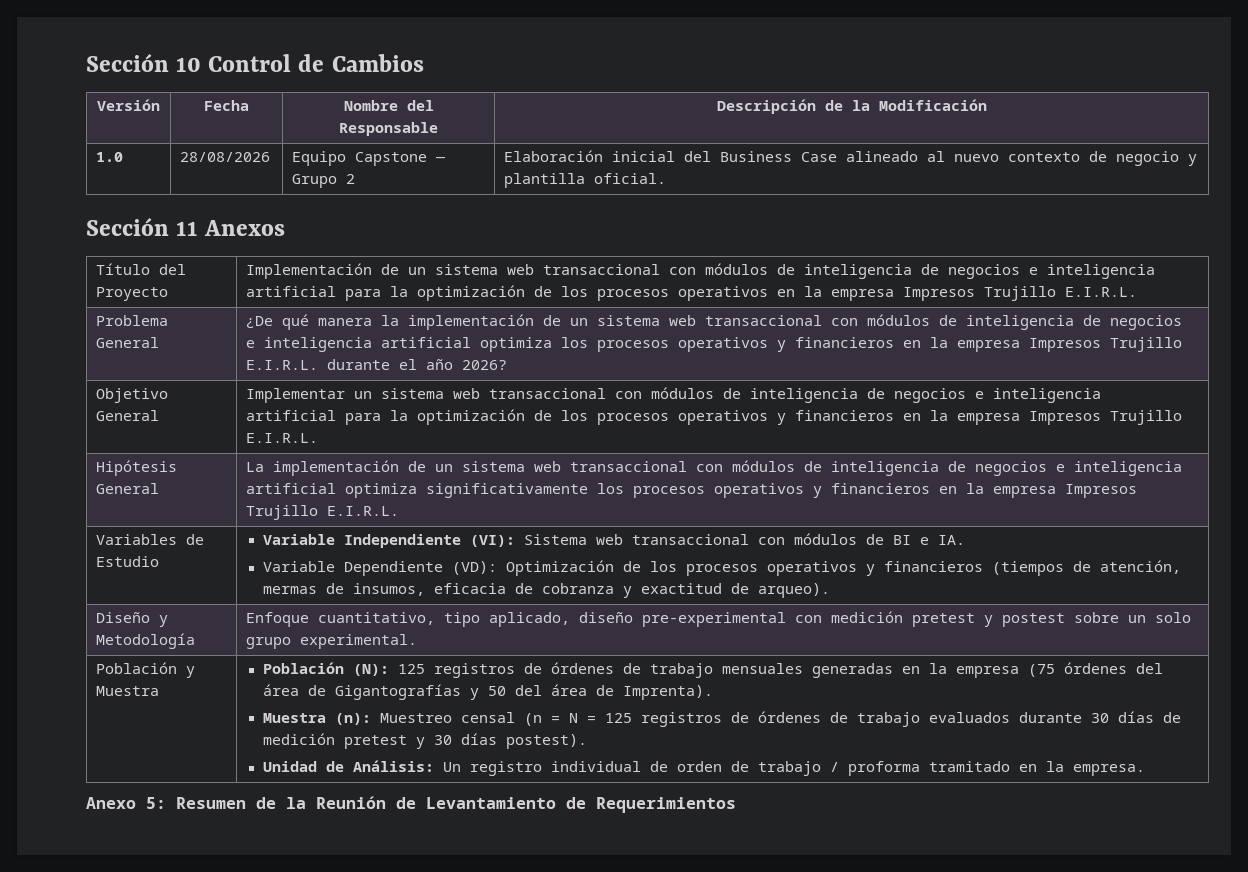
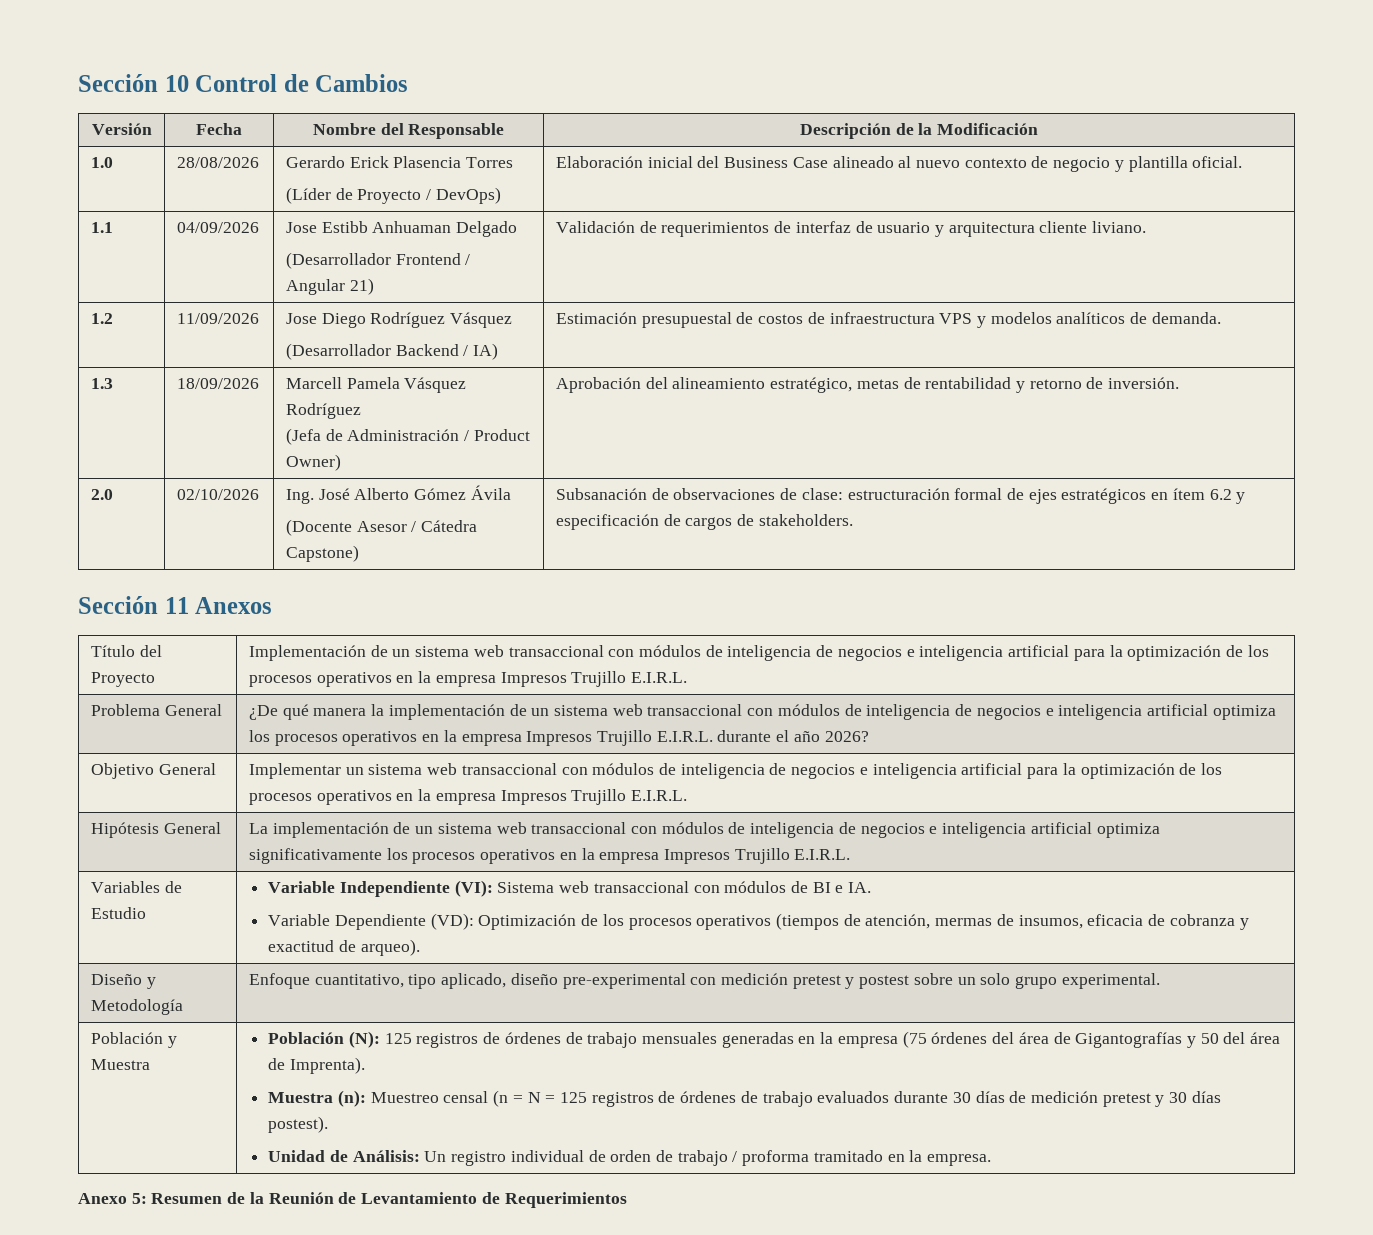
[292,151,446,166] [292,174,356,188] Equipo Capstone — Grupo 2 -> [285,156,514,168] [285,187,501,204] Gerardo Erick Plasencia Torres // (Líder de Proyecto / DevOps)
(667, 178) none -> [90,222,113,233] [176,222,259,233] [285,221,518,237] [285,252,471,269] [285,278,374,295] [555,221,1147,237] [90,313,113,324] [176,313,259,324] [285,312,513,328] [285,343,499,360] [555,312,1221,328] [90,378,113,389] [176,378,259,389] [285,377,467,393] [285,403,361,419] [285,428,530,445] [285,454,341,471] [555,377,1180,393] [90,489,113,500] [176,489,259,500] [285,485,511,504] [285,519,478,536] [285,545,359,562] [555,488,1246,504] [555,514,853,530] // 1.1 | 04/09/2026 | Jose Estibb Anhuaman Delgado // (Desarrollador Frontend / Angular 21) | Validación de requerimientos de interfaz de usuario y arquitectura cliente liviano. // 1.2 | 11/09/2026 | Jose Diego Rodríguez Vásquez // (Desarrollador Backend / IA) | Estimación presupuestal de costos de infraestructura VPS y modelos analíticos de demanda. // 1.3 | 18/09/2026 | Marcell Pamela Vásquez Rodríguez // (Jefa de Administración / Product Owner) | Aprobación del alineamiento estratégico, metas de rentabilidad y retorno de inversión. // 2.0 | 02/10/2026 | Ing. José Alberto Gómez Ávila // (Docente Asesor / Cátedra Capstone) | Subsanación de observaciones de clase: estructuración formal de ejes estratégicos en ítem 6.2 y especificación de cargos de stakeholders.
[777,337,895,352] y financieros -> (418, 738) none
[777,410,895,425] y financieros -> (392, 797) none
[813,483,931,498] y financieros -> (556, 856) none
[865,561,983,576] y financieros -> (772, 922) none

